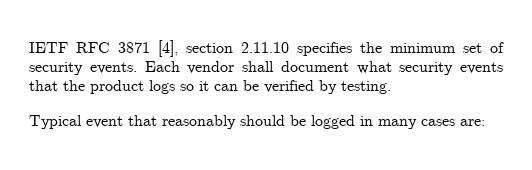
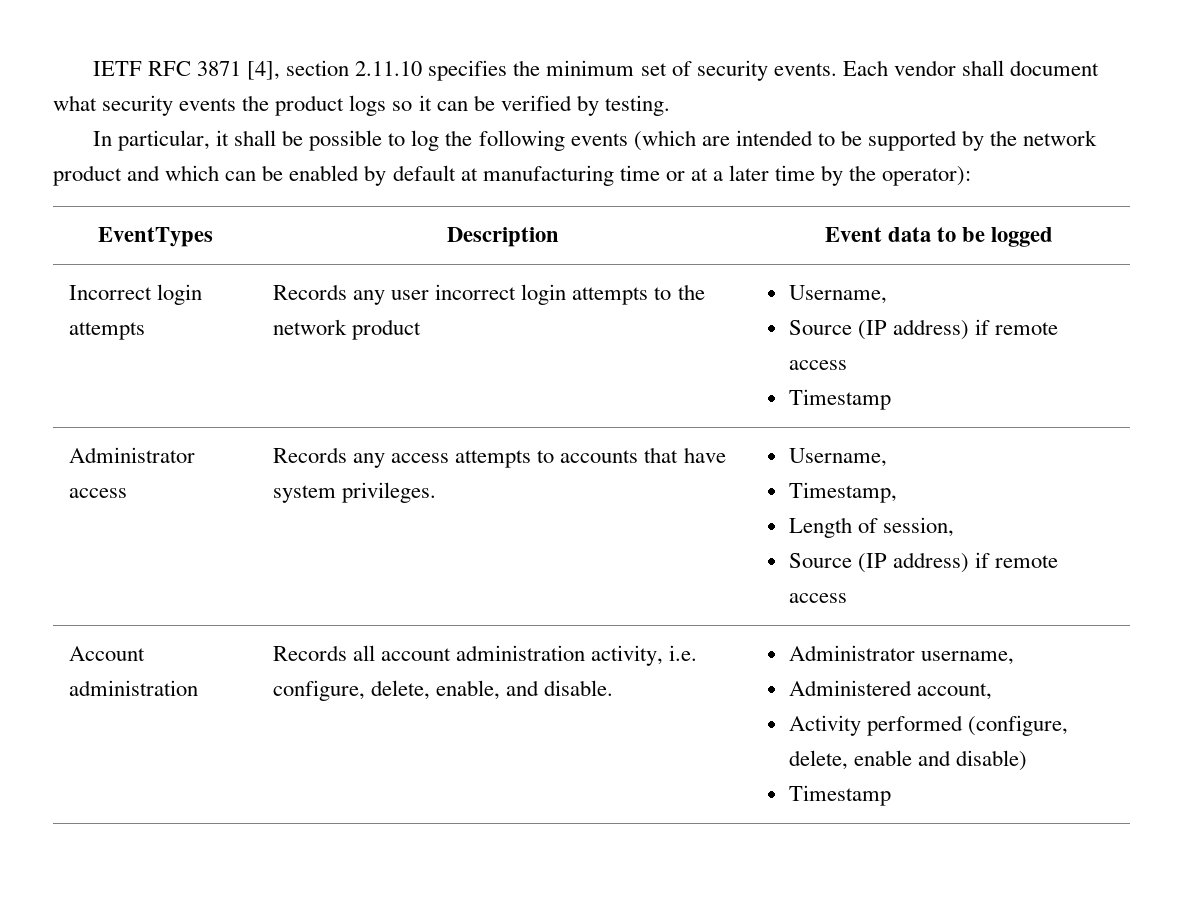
[29,80,58,91] that -> (237, 104) none
[29,115,485,129] Typical event that reasonably should be logged in many cases are: -> [92,130,1098,151] [53,165,972,186] [98,227,213,247] [447,227,559,247] [824,227,1054,247] [68,284,203,305] [68,322,145,340] [272,284,705,305] [272,319,422,340] [788,285,887,304] [788,319,1059,340] [788,360,847,370] [788,389,891,410] [68,447,195,463] [68,488,127,498] [272,447,726,468] [272,482,437,503] [788,448,887,467] [788,482,897,503] [788,517,954,538] [788,552,1059,573] [788,593,847,603] [68,646,145,661] [68,680,198,696] [272,645,698,666] [272,680,614,701] [788,645,1014,665] [788,680,992,700] [788,715,1068,736] [788,750,1027,771] [788,785,891,806] In particular, it shall be possible to log the following events (which are intended to be supported by the network product and which can be enabled by default at manufacturing time or at a later time by the operator): // EventTypes | Description | Event data to be logged // Incorrect login attempts | Records any user incorrect login attempts to the network product | Username, // Source (IP address) if remote access // Timestamp // Administrator access | Records any access attempts to accounts that have system privileges. | Username, // Timestamp, // Length of session, // Source (IP address) if remote access // Account administration | Records all account administration activity, i.e. configure, delete, enable, and disable. | Administrator username, // Administered account, // Activity performed (configure, delete, enable and disable) // Timestamp

